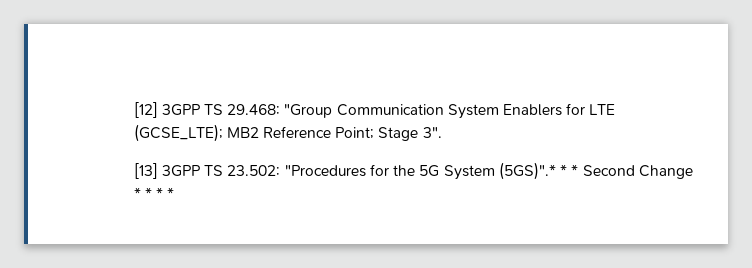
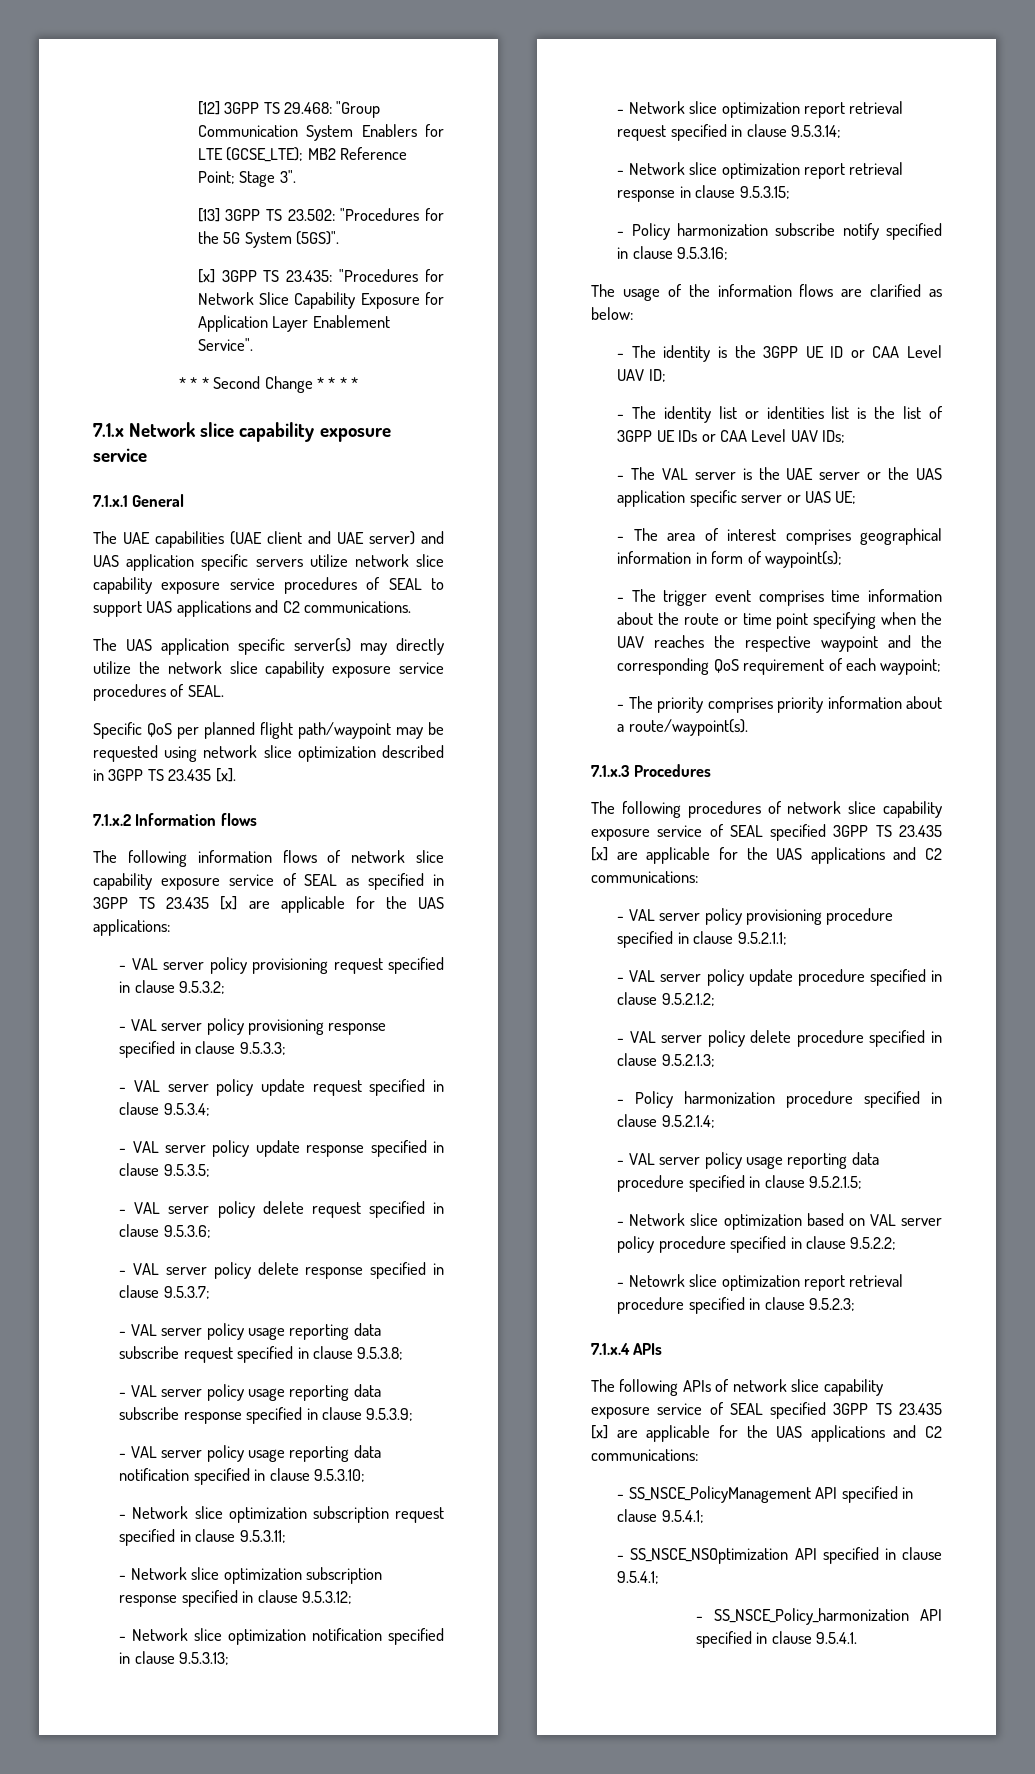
[498,162,556,180] (5GS)".* -> [296,231,340,245] [197,269,444,283] [197,292,444,309] [197,315,390,332] [197,338,253,351] [178,377,186,389] (5GS)". // [x] 3GPP TS 23.435: "Procedures for Network Slice Capability Exposure for Application Layer Enablement Service". // *
(175, 193) none -> [93,422,391,442] [93,448,147,462] [93,494,185,507] [93,531,444,548] [93,554,444,571] [93,577,444,594] [93,600,412,617] [93,638,444,655] [93,661,444,678] [93,684,224,701] [93,722,444,739] [93,745,445,762] [93,768,236,782] [93,813,257,826] [93,850,444,867] [93,873,444,890] [93,896,444,913] [93,919,170,936] [119,957,444,974] [119,980,226,994] [119,1018,387,1035] [119,1041,286,1058] [119,1079,444,1096] [119,1102,210,1116] [119,1140,444,1157] [119,1163,210,1177] [119,1201,445,1218] [119,1224,211,1238] [119,1262,444,1279] [119,1285,210,1299] [119,1323,381,1340] [119,1346,404,1363] [119,1384,381,1401] [119,1407,414,1424] [119,1445,381,1462] [119,1468,365,1485] [119,1506,445,1523] [119,1529,286,1546] [119,1567,382,1584] [119,1590,352,1607] [119,1628,445,1645] [119,1651,230,1665] [617,101,904,118] [617,124,841,141] [617,162,904,179] [617,185,790,202] [617,223,942,240] [617,246,729,260] [591,284,942,301] [591,307,633,320] [617,345,942,362] [617,369,666,382] [617,406,943,423] [617,429,846,443] [617,467,942,480] [617,490,857,507] [617,528,942,545] [617,551,842,568] [617,589,942,606] [617,612,943,629] [617,635,942,652] [617,658,942,675] [617,696,942,713] [617,719,748,736] [591,764,712,777] [591,801,942,818] [591,824,942,841] [591,847,942,864] [591,871,698,883] [617,908,894,925] [617,931,787,948] [617,969,942,986] [617,992,715,1006] [617,1030,942,1047] [617,1053,715,1067] [617,1091,943,1108] [617,1114,715,1128] [617,1152,879,1169] [617,1175,862,1192] [617,1213,942,1230] [617,1236,897,1253] [617,1274,904,1291] [617,1297,855,1314] [591,1343,663,1355] [591,1379,883,1396] [591,1402,942,1419] [591,1425,942,1442] [591,1449,698,1461] [617,1486,913,1503] [617,1509,704,1523] [617,1547,942,1564] [617,1571,660,1584] [695,1608,942,1625] [695,1631,858,1648] // 7.1.x Network slice capability exposure service // 7.1.x.1 General // The UAE capabilities (UAE client and UAE server) and UAS application specific servers utilize network slice capability exposure service procedures of SEAL to support UAS applications and C2 communications. // The UAS application specific server(s) may directly utilize the network slice capability exposure service procedures of SEAL. // Specific QoS per planned flight path/waypoint may be requested using network slice optimization described in 3GPP TS 23.435 [x]. // 7.1.x.2 Information flows // The following information flows of network slice capability exposure service of SEAL as specified in 3GPP TS 23.435 [x] are applicable for the UAS applications: // - VAL server policy provisioning request specified in clause 9.5.3.2; // - VAL server policy provisioning response specified in clause 9.5.3.3; // - VAL server policy update request specified in clause 9.5.3.4; // - VAL server policy update response specified in clause 9.5.3.5; // - VAL server policy delete request specified in clause 9.5.3.6; // - VAL server policy delete response specified in clause 9.5.3.7; // - VAL server policy usage reporting data subscribe request specified in clause 9.5.3.8; // - VAL server policy usage reporting data subscribe response specified in clause 9.5.3.9; // - VAL server policy usage reporting data notification specified in clause 9.5.3.10; // - Network slice optimization subscription request specified in clause 9.5.3.11; // - Network slice optimization subscription response specified in clause 9.5.3.12; // - Network slice optimization notification specified in clause 9.5.3.13; // - Network slice optimization report retrieval request specified in clause 9.5.3.14; // - Network slice optimization report retrieval response in clause 9.5.3.15; // - Policy harmonization subscribe notify specified in clause 9.5.3.16; // The usage of the information flows are clarified as below: // - The identity is the 3GPP UE ID or CAA Level UAV ID; // - The identity list or identities list is the list of 3GPP UE IDs or CAA Level UAV IDs; // - The VAL server is the UAE server or the UAS application specific server or UAS UE; // - The area of interest comprises geographical information in form of waypoint(s); // - The trigger event comprises time information about the route or time point specifying when the UAV reaches the respective waypoint and the corresponding QoS requirement of each waypoint; // - The priority comprises priority information about a route/waypoint(s). // 7.1.x.3 Procedures // The following procedures of network slice capability exposure service of SEAL specified 3GPP TS 23.435 [x] are applicable for the UAS applications and C2 communications: // - VAL server policy provisioning procedure specified in clause 9.5.2.1.1; // - VAL server policy update procedure specified in clause 9.5.2.1.2; // - VAL server policy delete procedure specified in clause 9.5.2.1.3; // - Policy harmonization procedure specified in clause 9.5.2.1.4; // - VAL server policy usage reporting data procedure specified in clause 9.5.2.1.5; // - Network slice optimization based on VAL server policy procedure specified in clause 9.5.2.2; // - Netowrk slice optimization report retrieval procedure specified in clause 9.5.2.3; // 7.1.x.4 APIs // The following APIs of network slice capability exposure service of SEAL specified 3GPP TS 23.435 [x] are applicable for the UAS applications and C2 communications: // - SS_NSCE_PolicyManagement API specified in clause 9.5.4.1; // - SS_NSCE_NSOptimization API specified in clause 9.5.4.1; // - SS_NSCE_Policy_harmonization API specified in clause 9.5.4.1.

